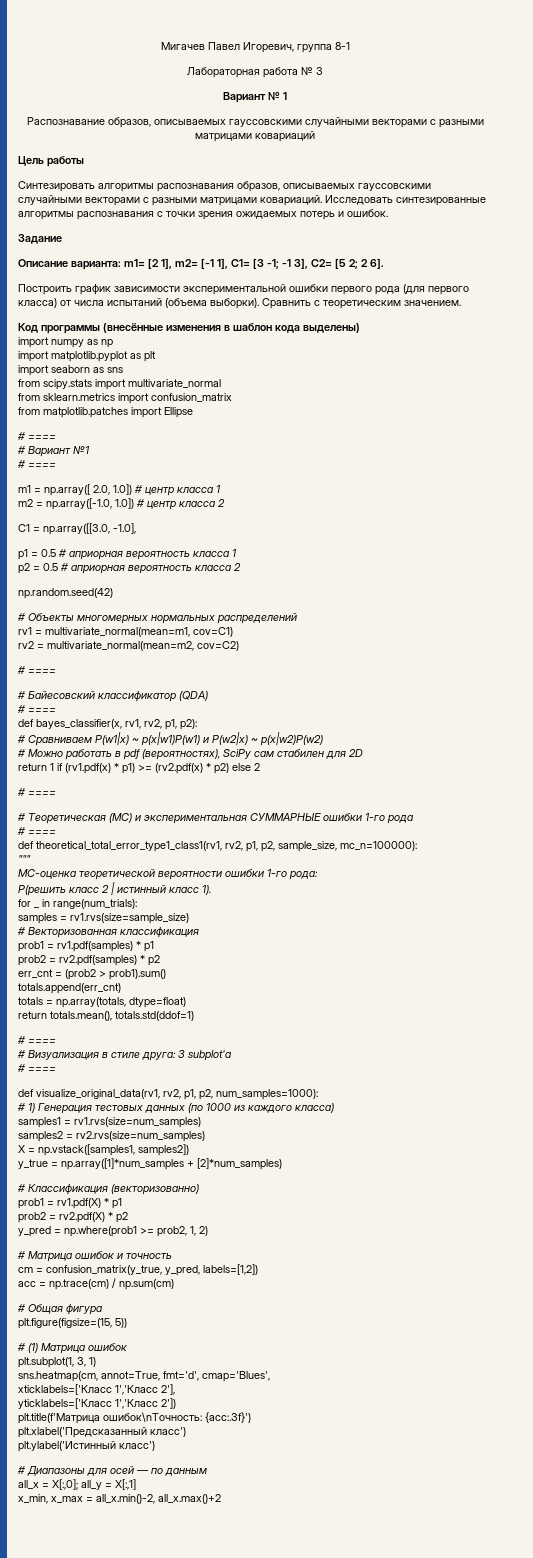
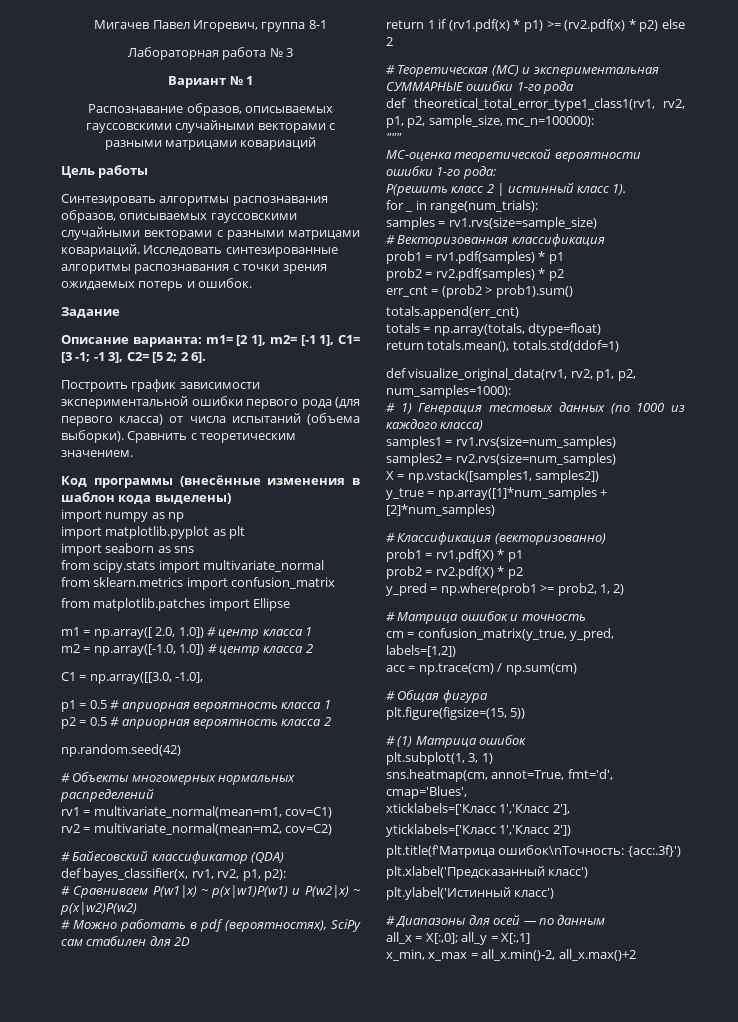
[17,432,56,440] [17,446,90,457] [17,460,56,468] // # ==== // # Вариант №1 // # ==== -> (291, 604) none
[17,666,56,674] // # ==== -> (333, 829) none
[17,705,56,713] // # ==== -> (285, 857) none
[17,788,56,796] // # ==== -> (393, 41) none
[17,827,56,835] // # ==== -> (575, 87) none
[17,1036,56,1044] [17,1050,231,1061] [17,1064,56,1072] // # ==== // # Визуализация в стиле друга: 3 subplot'а // # ==== -> (619, 346) none

